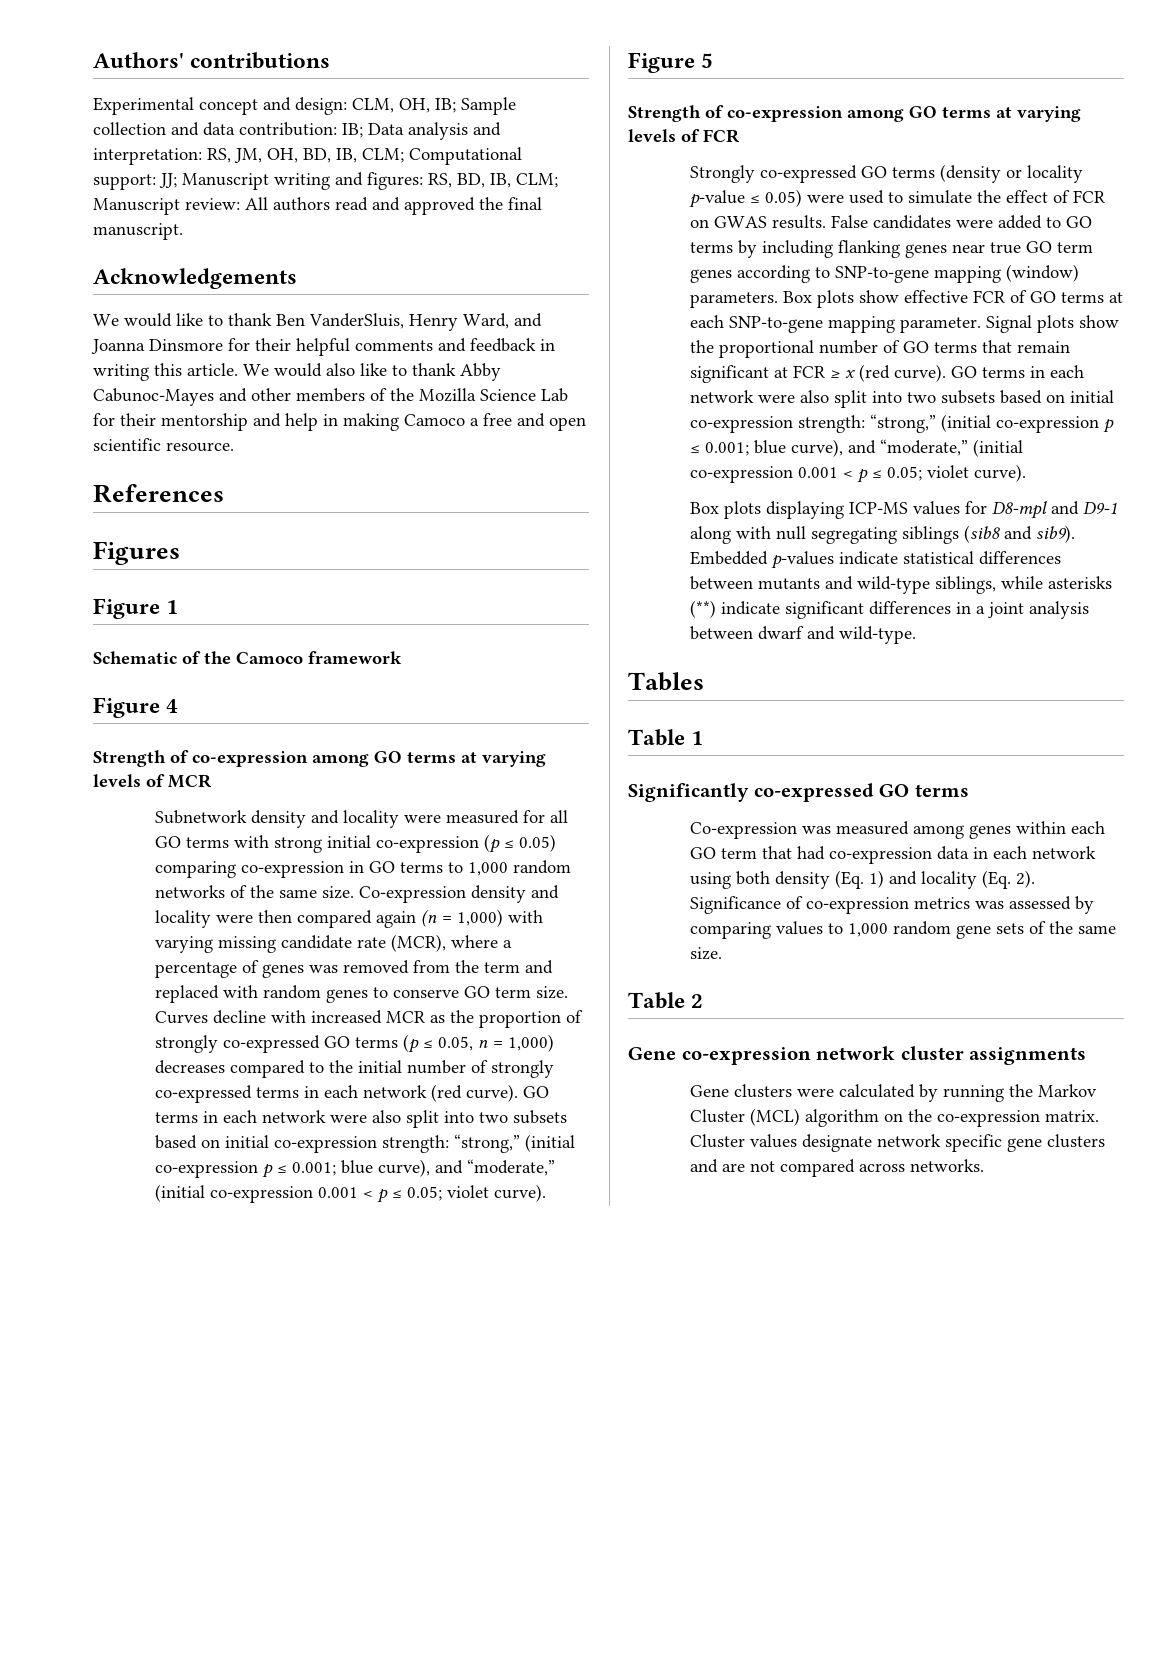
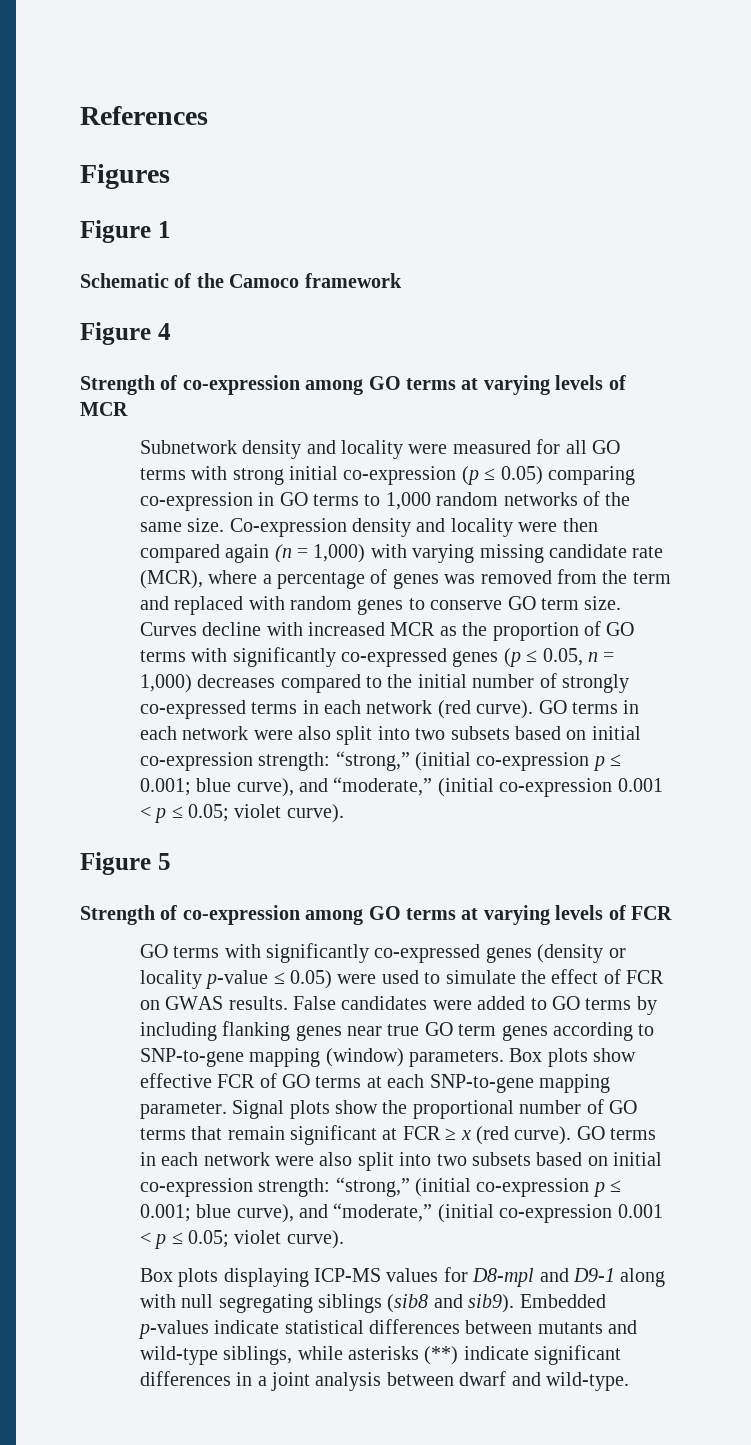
[93,52,331,69] [93,97,516,115] [93,122,501,140] [93,147,522,165] [93,172,558,190] [93,197,542,215] [93,223,183,240] [93,268,297,289] [93,313,542,331] [91,338,555,356] [93,363,501,381] [93,388,568,406] [93,413,586,431] [93,438,234,452] Authors' contributions // Experimental concept and design: CLM, OH, IB; Sample collection and data contribution: IB; Data analysis and interpretation: RS, JM, OH, BD, IB, CLM; Computational support: JJ; Manuscript writing and figures: RS, BD, IB, CLM; Manuscript review: All authors read and approved the final manuscript. // Acknowledgements // We would like to thank Ben VanderSluis, Henry Ward, and Joanna Dinsmore for their helpful comments and feedback in writing this article. We would also like to thank Abby Cabunoc-Mayes and other members of the Mozilla Science Lab for their mentorship and help in making Camoco a free and open scientific resource. // -> (80, 115) none
[155,1035,399,1053] strongly co-expressed GO terms -> [606,622,635,636] [139,647,499,667] GO terms with significantly co-expressed genes
[690,165,936,183] Strongly co-expressed GO terms -> [139,943,532,963] GO terms with significantly co-expressed genes
[628,672,704,691] [628,729,704,746] [628,783,969,802] [690,821,1106,839] [690,846,1097,864] [690,870,1036,889] [690,896,1095,914] [690,921,1117,939] [690,947,723,960] [628,992,704,1009] [628,1046,1087,1065] [690,1084,1098,1102] [690,1108,1100,1127] [690,1134,1106,1152] [690,1159,985,1177] // Tables // Table 1 // Significantly co-expressed GO terms // Co-expression was measured among genes within each GO term that had co-expression data in each network using both density (Eq. 1) and locality (Eq. 2). Significance of co-expression metrics was assessed by comparing values to 1,000 random gene sets of the same size. // Table 2 // Gene co-expression network cluster assignments // Gene clusters were calculated by running the Markov Cluster (MCL) algorithm on the co-expression matrix. Cluster values designate network specific gene clusters and are not compared across networks. -> (629, 1381) none

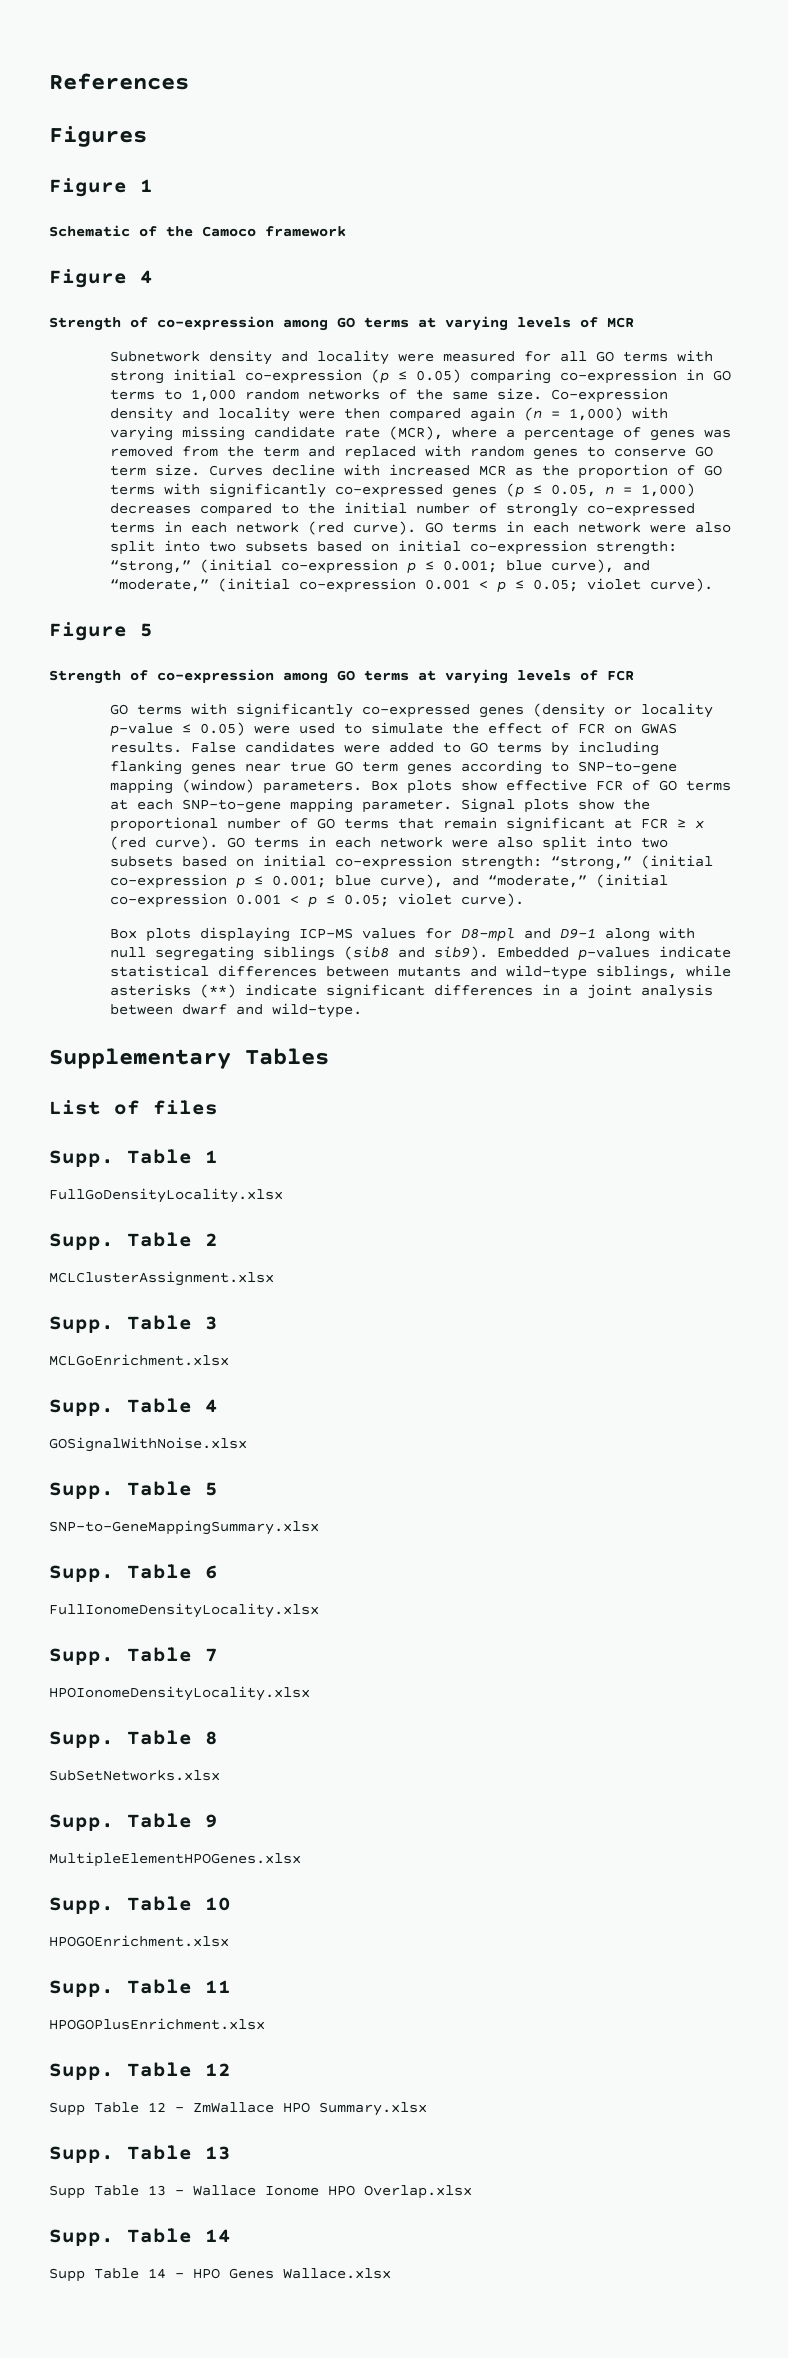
(629, 1381) none -> [49,1048,329,1069] [49,1100,218,1115] [49,1149,218,1167] [49,1188,283,1203] [49,1232,218,1250] [49,1271,274,1286] [49,1315,218,1333] [49,1354,229,1366] [49,1398,218,1416] [49,1437,247,1452] [49,1481,218,1499] [49,1520,319,1535] [49,1564,218,1582] [49,1603,319,1618] [49,1647,218,1665] [49,1686,310,1701] [49,1730,218,1748] [49,1770,220,1781] [49,1813,218,1831] [49,1852,301,1867] [49,1896,231,1914] [49,1935,229,1947] [49,1979,231,1997] [49,2018,265,2030] [49,2062,231,2080] [49,2102,427,2116] [49,2145,231,2163] [49,2185,472,2199] [49,2228,231,2246] [49,2268,391,2282] // Supplementary Tables // List of files // Supp. Table 1 // FullGoDensityLocality.xlsx // Supp. Table 2 // MCLClusterAssignment.xlsx // Supp. Table 3 // MCLGoEnrichment.xlsx // Supp. Table 4 // GOSignalWithNoise.xlsx // Supp. Table 5 // SNP-to-GeneMappingSummary.xlsx // Supp. Table 6 // FullIonomeDensityLocality.xlsx // Supp. Table 7 // HPOIonomeDensityLocality.xlsx // Supp. Table 8 // SubSetNetworks.xlsx // Supp. Table 9 // MultipleElementHPOGenes.xlsx // Supp. Table 10 // HPOGOEnrichment.xlsx // Supp. Table 11 // HPOGOPlusEnrichment.xlsx // Supp. Table 12 // Supp Table 12 - ZmWallace HPO Summary.xlsx // Supp. Table 13 // Supp Table 13 - Wallace Ionome HPO Overlap.xlsx // Supp. Table 14 // Supp Table 14 - HPO Genes Wallace.xlsx

